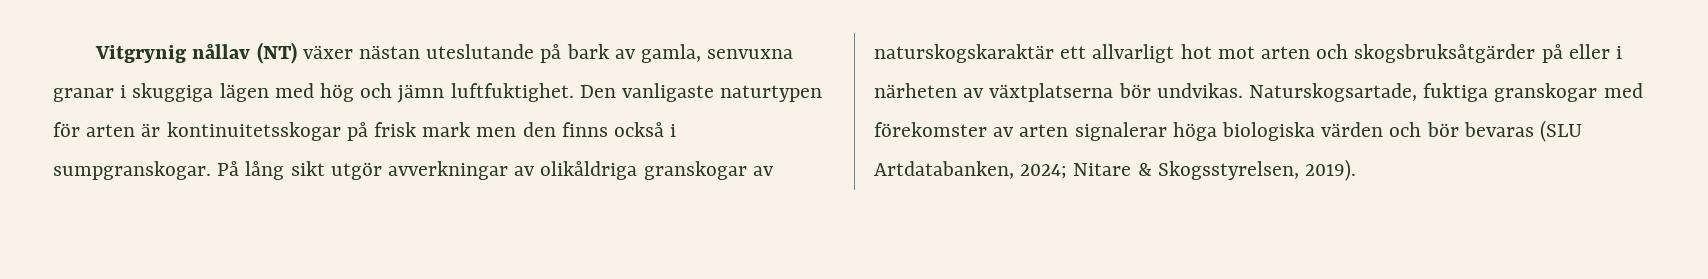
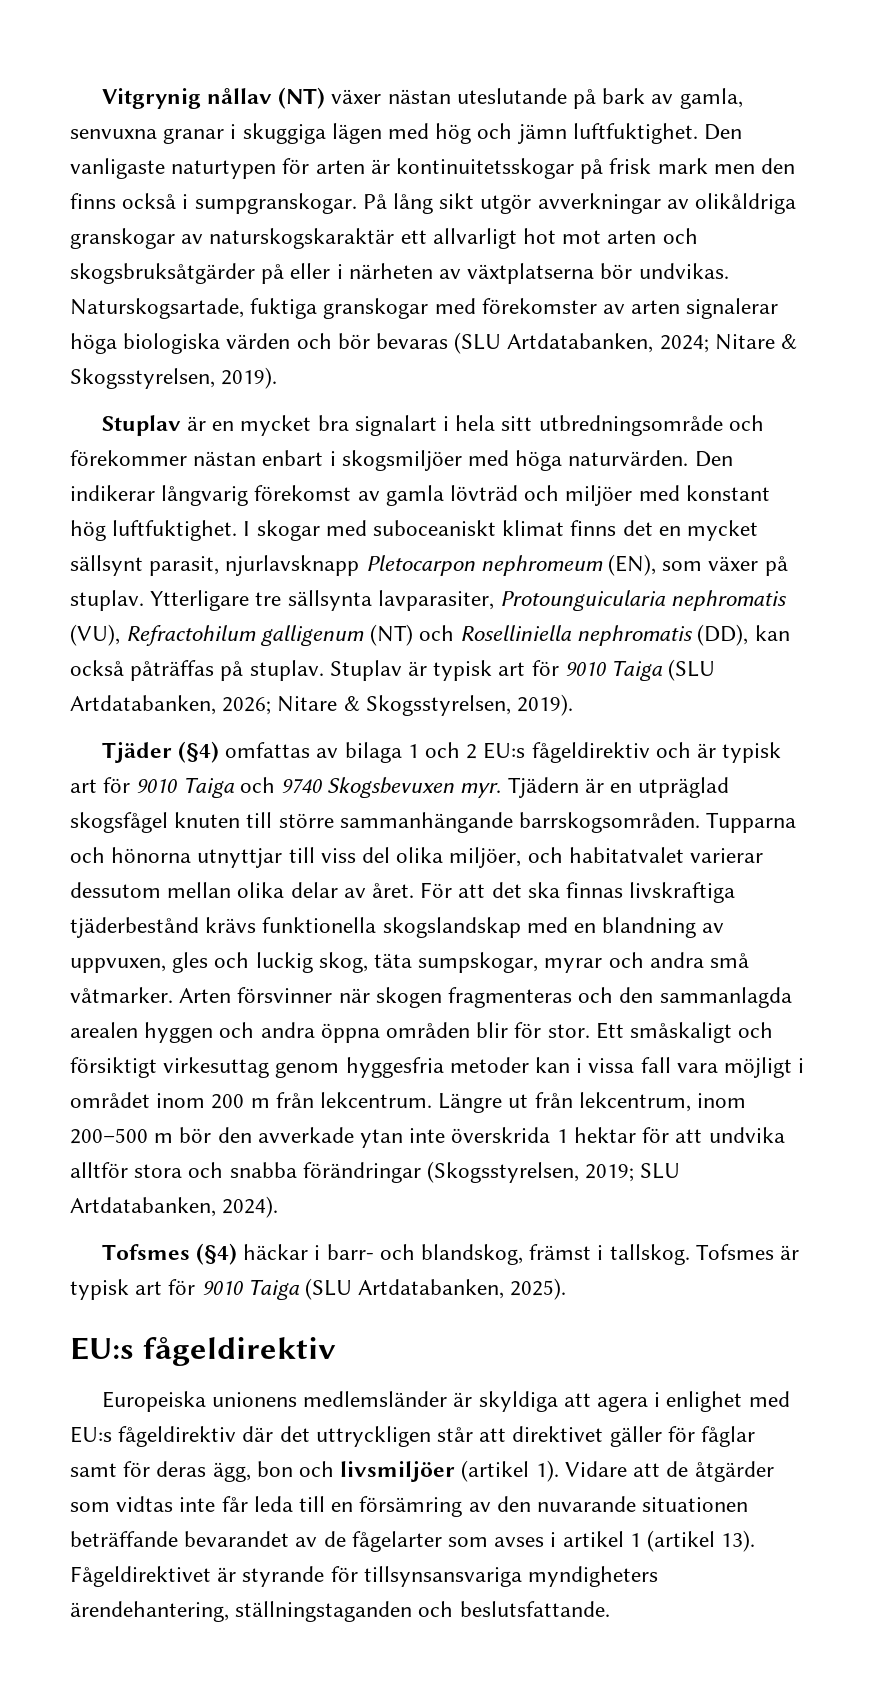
(1357, 170) none -> [101,415,764,436] [70,450,733,471] [70,485,770,506] [70,520,759,541] [70,554,788,576] [70,590,788,611] [70,624,790,646] [70,659,716,681] [70,694,574,716] [101,741,782,763] [70,777,730,798] [70,812,797,833] [70,847,764,868] [70,882,736,903] [70,917,725,938] [70,952,750,973] [70,987,792,1008] [70,1022,774,1043] [70,1057,805,1078] [70,1092,747,1113] [70,1127,785,1148] [70,1161,681,1183] [70,1196,279,1218] [101,1243,799,1265] [70,1278,567,1300] [70,1337,336,1366] [101,1391,790,1412] [70,1426,756,1447] [70,1460,774,1482] [70,1496,749,1517] [70,1530,756,1552] [70,1566,659,1587] [70,1601,610,1622] // Stuplav är en mycket bra signalart i hela sitt utbredningsområde och förekommer nästan enbart i skogsmiljöer med höga naturvärden. Den indikerar långvarig förekomst av gamla lövträd och miljöer med konstant hög luftfuktighet. I skogar med suboceaniskt klimat finns det en mycket sällsynt parasit, njurlavsknapp Pletocarpon nephromeum (EN), som växer på stuplav. Ytterligare tre sällsynta lavparasiter, Protounguicularia nephromatis (VU), Refractohilum galligenum (NT) och Roselliniella nephromatis (DD), kan också påträffas på stuplav. Stuplav är typisk art för 9010 Taiga (SLU Artdatabanken, 2026; Nitare & Skogsstyrelsen, 2019). // Tjäder (§4) omfattas av bilaga 1 och 2 EU:s fågeldirektiv och är typisk art för 9010 Taiga och 9740 Skogsbevuxen myr. Tjädern är en utpräglad skogsfågel knuten till större sammanhängande barrskogsområden. Tupparna och hönorna utnyttjar till viss del olika miljöer, och habitatvalet varierar dessutom mellan olika delar av året. För att det ska finnas livskraftiga tjäderbestånd krävs funktionella skogslandskap med en blandning av uppvuxen, gles och luckig skog, täta sumpskogar, myrar och andra små våtmarker. Arten försvinner när skogen fragmenteras och den sammanlagda arealen hyggen och andra öppna områden blir för stor. Ett småskaligt och försiktigt virkesuttag genom hyggesfria metoder kan i vissa fall vara möjligt i området inom 200 m från lekcentrum. Längre ut från lekcentrum, inom 200–500 m bör den avverkade ytan inte överskrida 1 hektar för att undvika alltför stora och snabba förändringar (Skogsstyrelsen, 2019; SLU Artdatabanken, 2024). // Tofsmes (§4) häckar i barr- och blandskog, främst i tallskog. Tofsmes är typisk art för 9010 Taiga (SLU Artdatabanken, 2025). // EU:s fågeldirektiv // Europeiska unionens medlemsländer är skyldiga att agera i enlighet med EU:s fågeldirektiv där det uttryckligen står att direktivet gäller för fåglar samt för deras ägg, bon och livsmiljöer (artikel 1). Vidare att de åtgärder som vidtas inte får leda till en försämring av den nuvarande situationen beträffande bevarandet av de fågelarter som avses i artikel 1 (artikel 13). Fågeldirektivet är styrande för tillsynsansvariga myndigheters ärendehantering, ställningstaganden och beslutsfattande.

